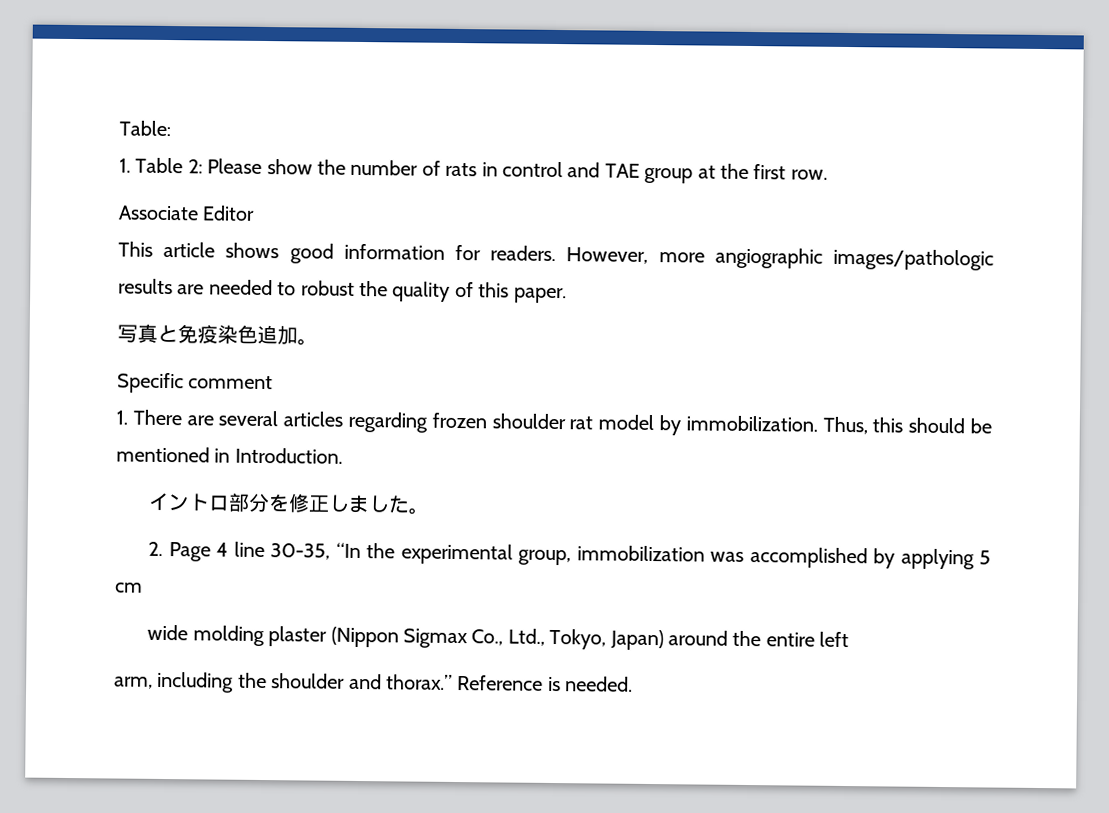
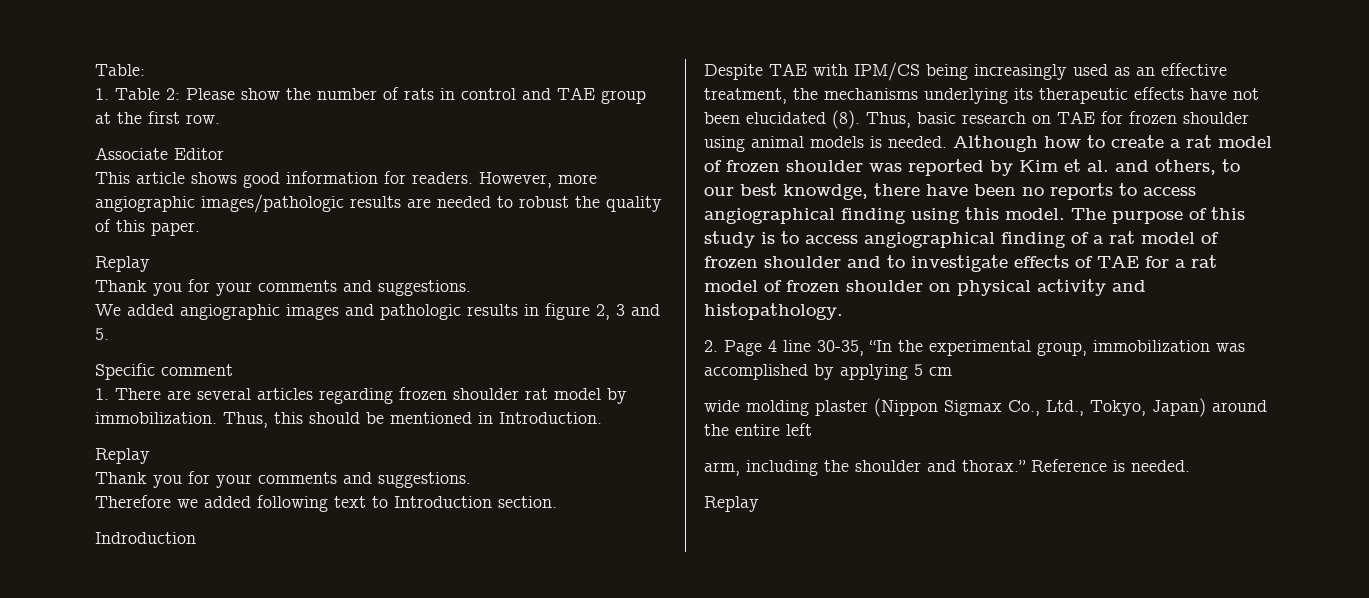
[117,323,318,346] 写真と免疫染色追加。 -> [95,256,150,272] [95,279,471,296] [95,303,660,320] [95,328,109,340] Replay // Thank you for your comments and suggestions. // We added angiographic images and pathologic results in figure 2, 3 and 5.
[148,492,430,515] イントロ部分を修正しました。 -> [95,448,150,464] [95,471,471,488] [95,495,557,512] [95,532,196,544] [704,62,1227,81] [704,87,1259,104] [704,110,1249,129] [704,135,1272,152] [704,159,1240,176] [704,183,1196,200] [704,207,1245,224] [704,231,1219,248] [704,255,1217,272] [704,279,1146,296] [704,303,843,320] Replay // Thank you for your comments and suggestions. // Therefore we added following text to Introduction section. // Indroduction // Despite TAE with IPM/CS being increasingly used as an effective treatment, the mechanisms underlying its therapeutic effects have not been elucidated (8). Thus, basic research on TAE for frozen shoulder using animal models is needed. Although how to create a rat model of frozen shoulder was reported by Kim et al. and others, to our best knowdge, there have been no reports to access angiographical finding using this model. The purpose of this study is to access angiographical finding of a rat model of frozen shoulder and to investigate effects of TAE for a rat model of frozen shoulder on physical activity and histopathology.
(634, 684) none -> [704,496,759,512] // Replay

